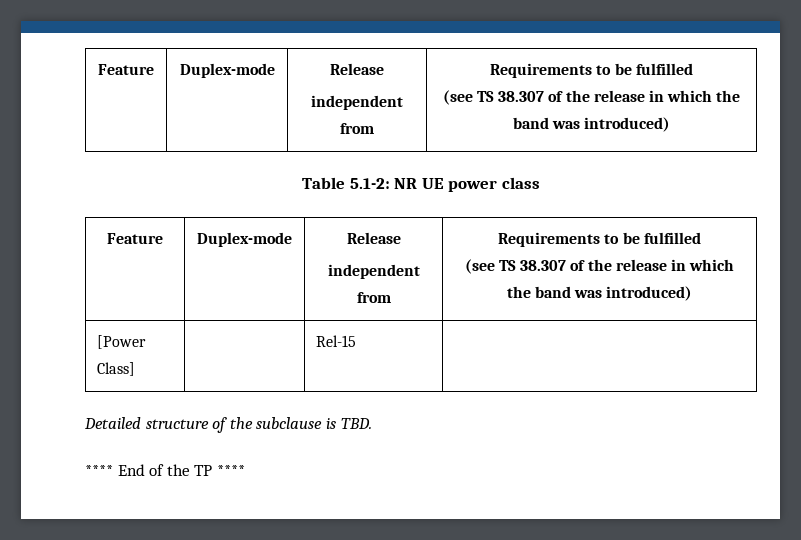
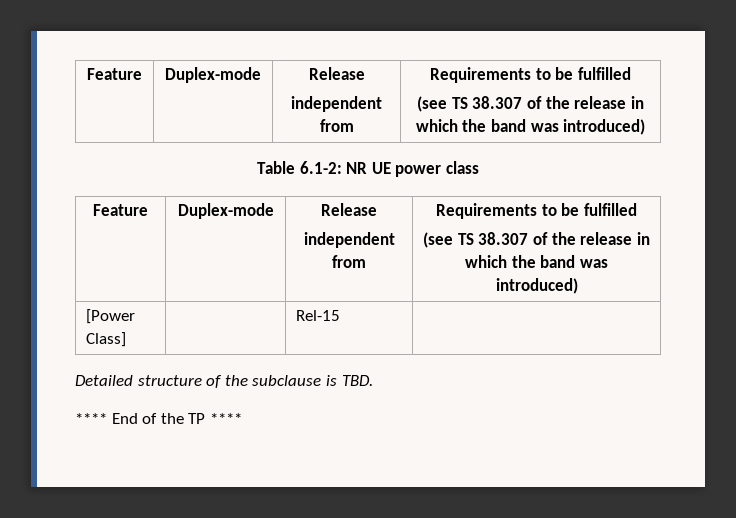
[349,178,390,189] 5.1-2: -> [299,161,342,174] 6.1-2:

